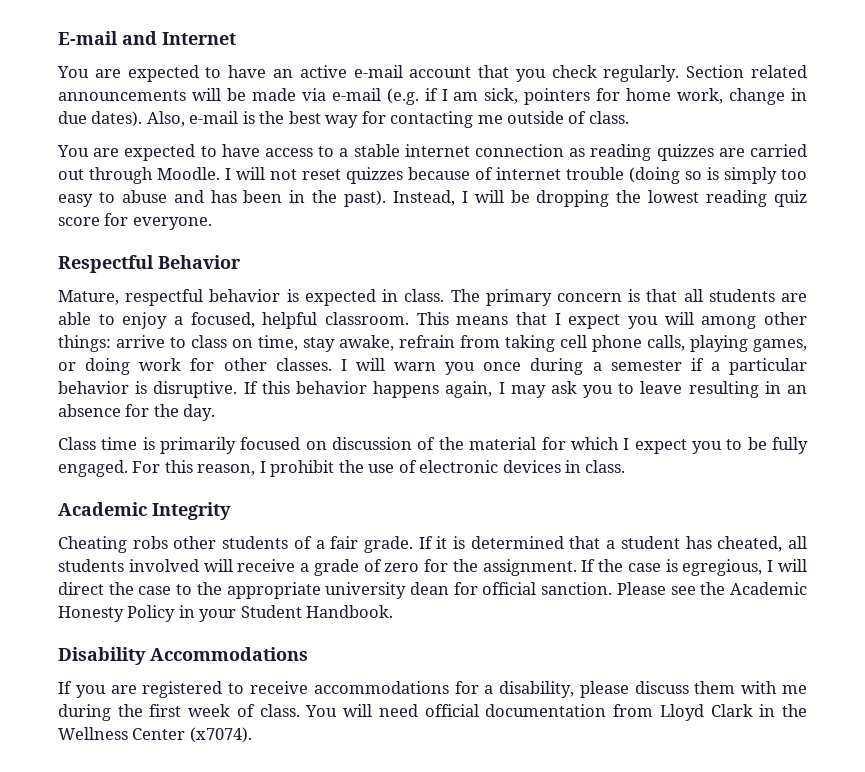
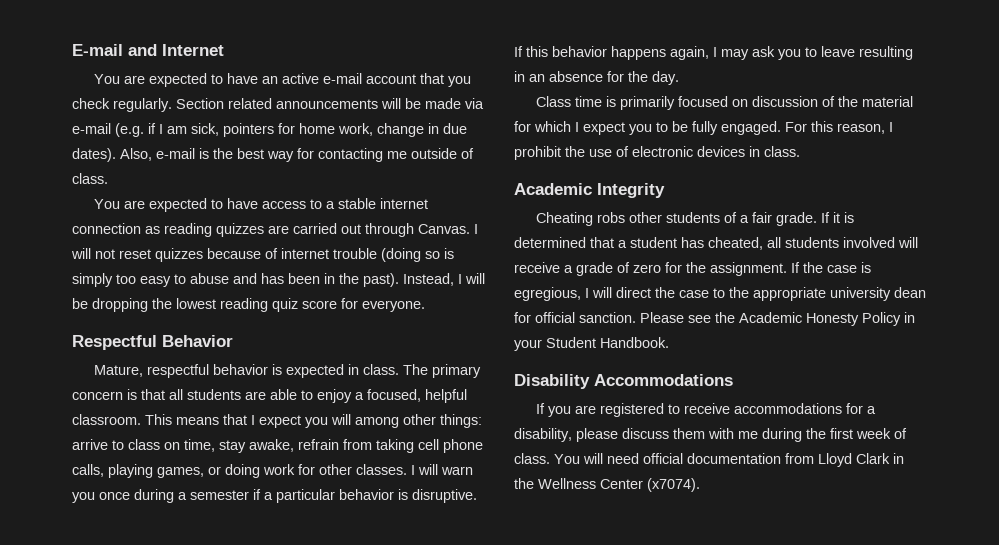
[157,167,220,180] Moodle. -> [418,224,470,234] Canvas.

